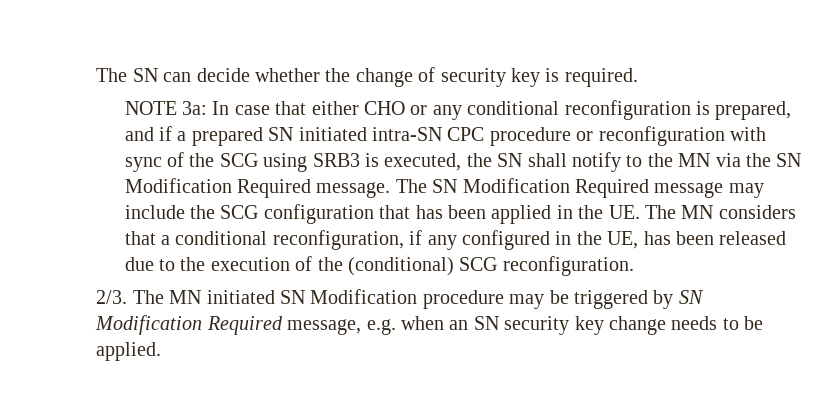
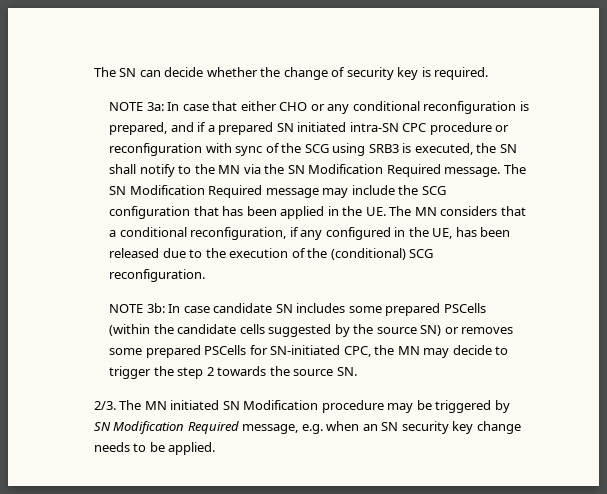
(634, 266) none -> [109,303,486,316] [109,324,514,337] [109,345,509,358] [109,366,357,379] // NOTE 3b: In case candidate SN includes some prepared PSCells (within the candidate cells suggested by the source SN) or removes some prepared PSCells for SN-initiated CPC, the MN may decide to trigger the step 2 towards the source SN.

